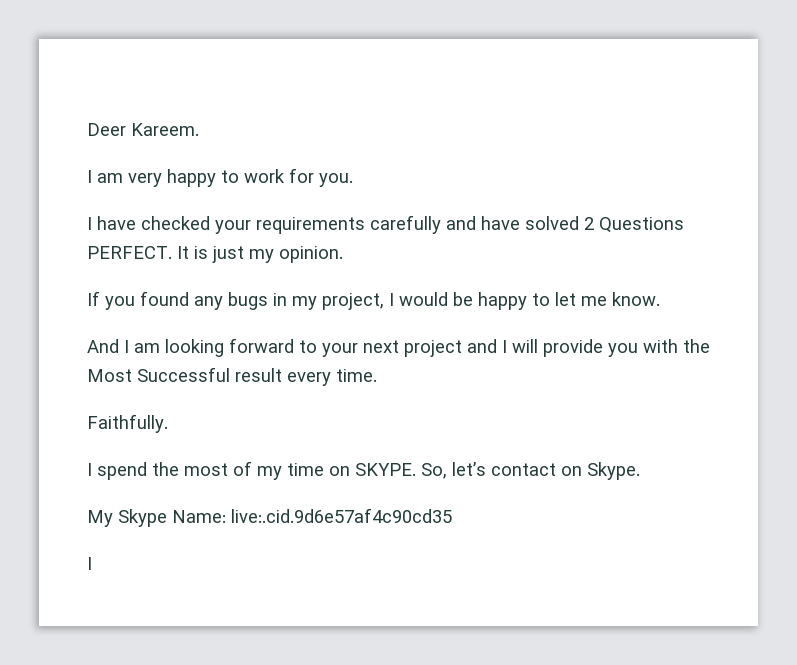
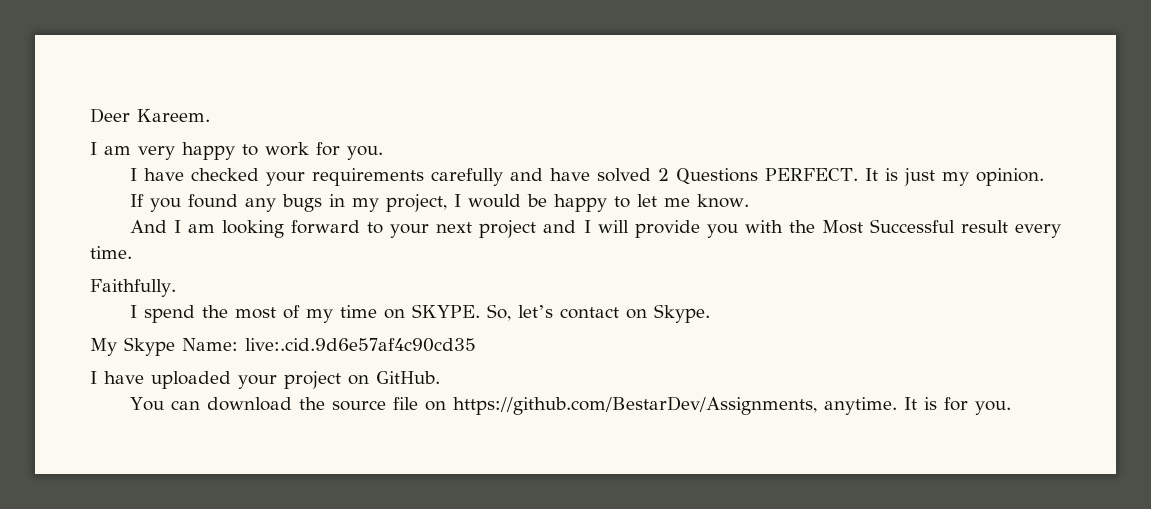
(92, 563) none -> [104,371,440,389] [129,396,1011,415] have uploaded your project on GitHub. // You can download the source file on https://github.com/BestarDev/Assignments, anytime. It is for you.

